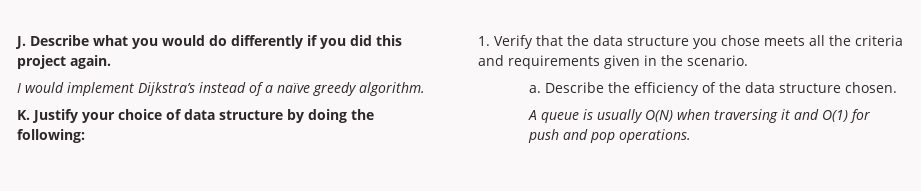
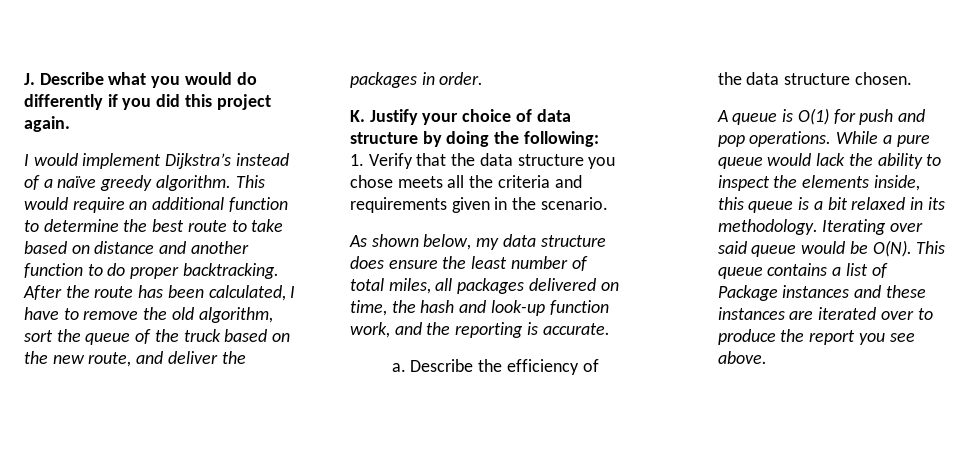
(425, 89) none -> [235,175,265,188] [24,197,288,213] [24,219,284,232] [24,241,249,254] [24,263,279,279] [23,285,296,301] [24,307,273,323] [24,329,291,345] [24,351,246,367] [350,72,484,88] This would require an additional function to determine the best route to take based on distance and another function to do proper backtracking. After the route has been calculated, I have to remove the old algorithm, sort the queue of the truck based on the new route, and deliver the packages in order.
(748, 60) none -> [349,234,606,250] [350,256,588,271] [350,278,619,294] [350,300,609,316] [350,322,610,338] // As shown below, my data structure does ensure the least number of total miles, all packages delivered on time, the hash and look-up function work, and the reporting is accurate.
[597,109,820,123] usually O(N) when traversing it and -> (794, 115) none
(692, 136) none -> [836,131,930,147] [717,153,942,169] [717,175,920,191] [717,197,945,213] [717,219,924,235] [717,240,946,257] [717,263,888,279] [717,285,926,301] [717,307,933,320] [717,329,915,345] [717,351,767,364] While a pure queue would lack the ability to inspect the elements inside, this queue is a bit relaxed in its methodology. Iterating over said queue would be O(N). This queue contains a list of Package instances and these instances are iterated over to produce the report you see above.

